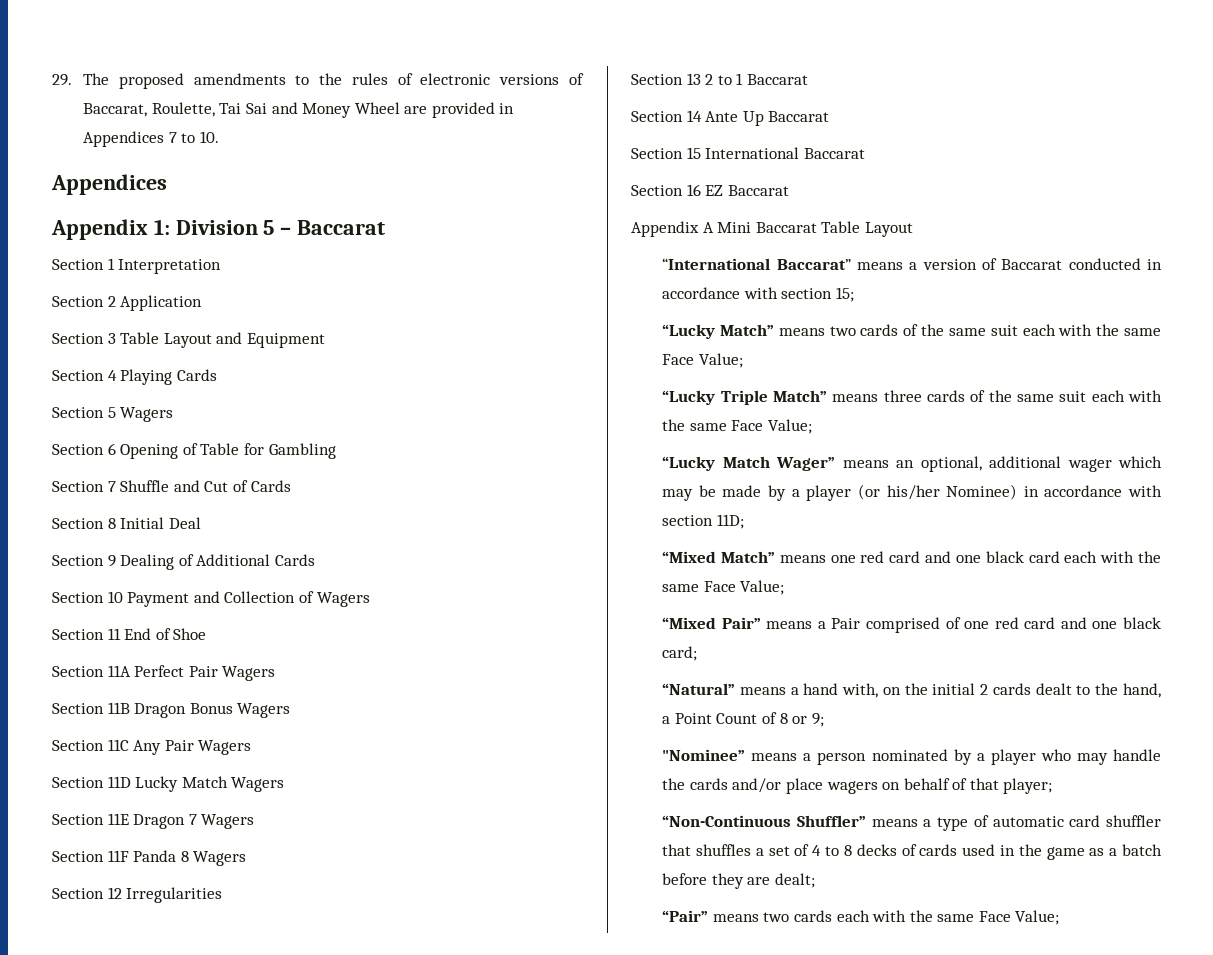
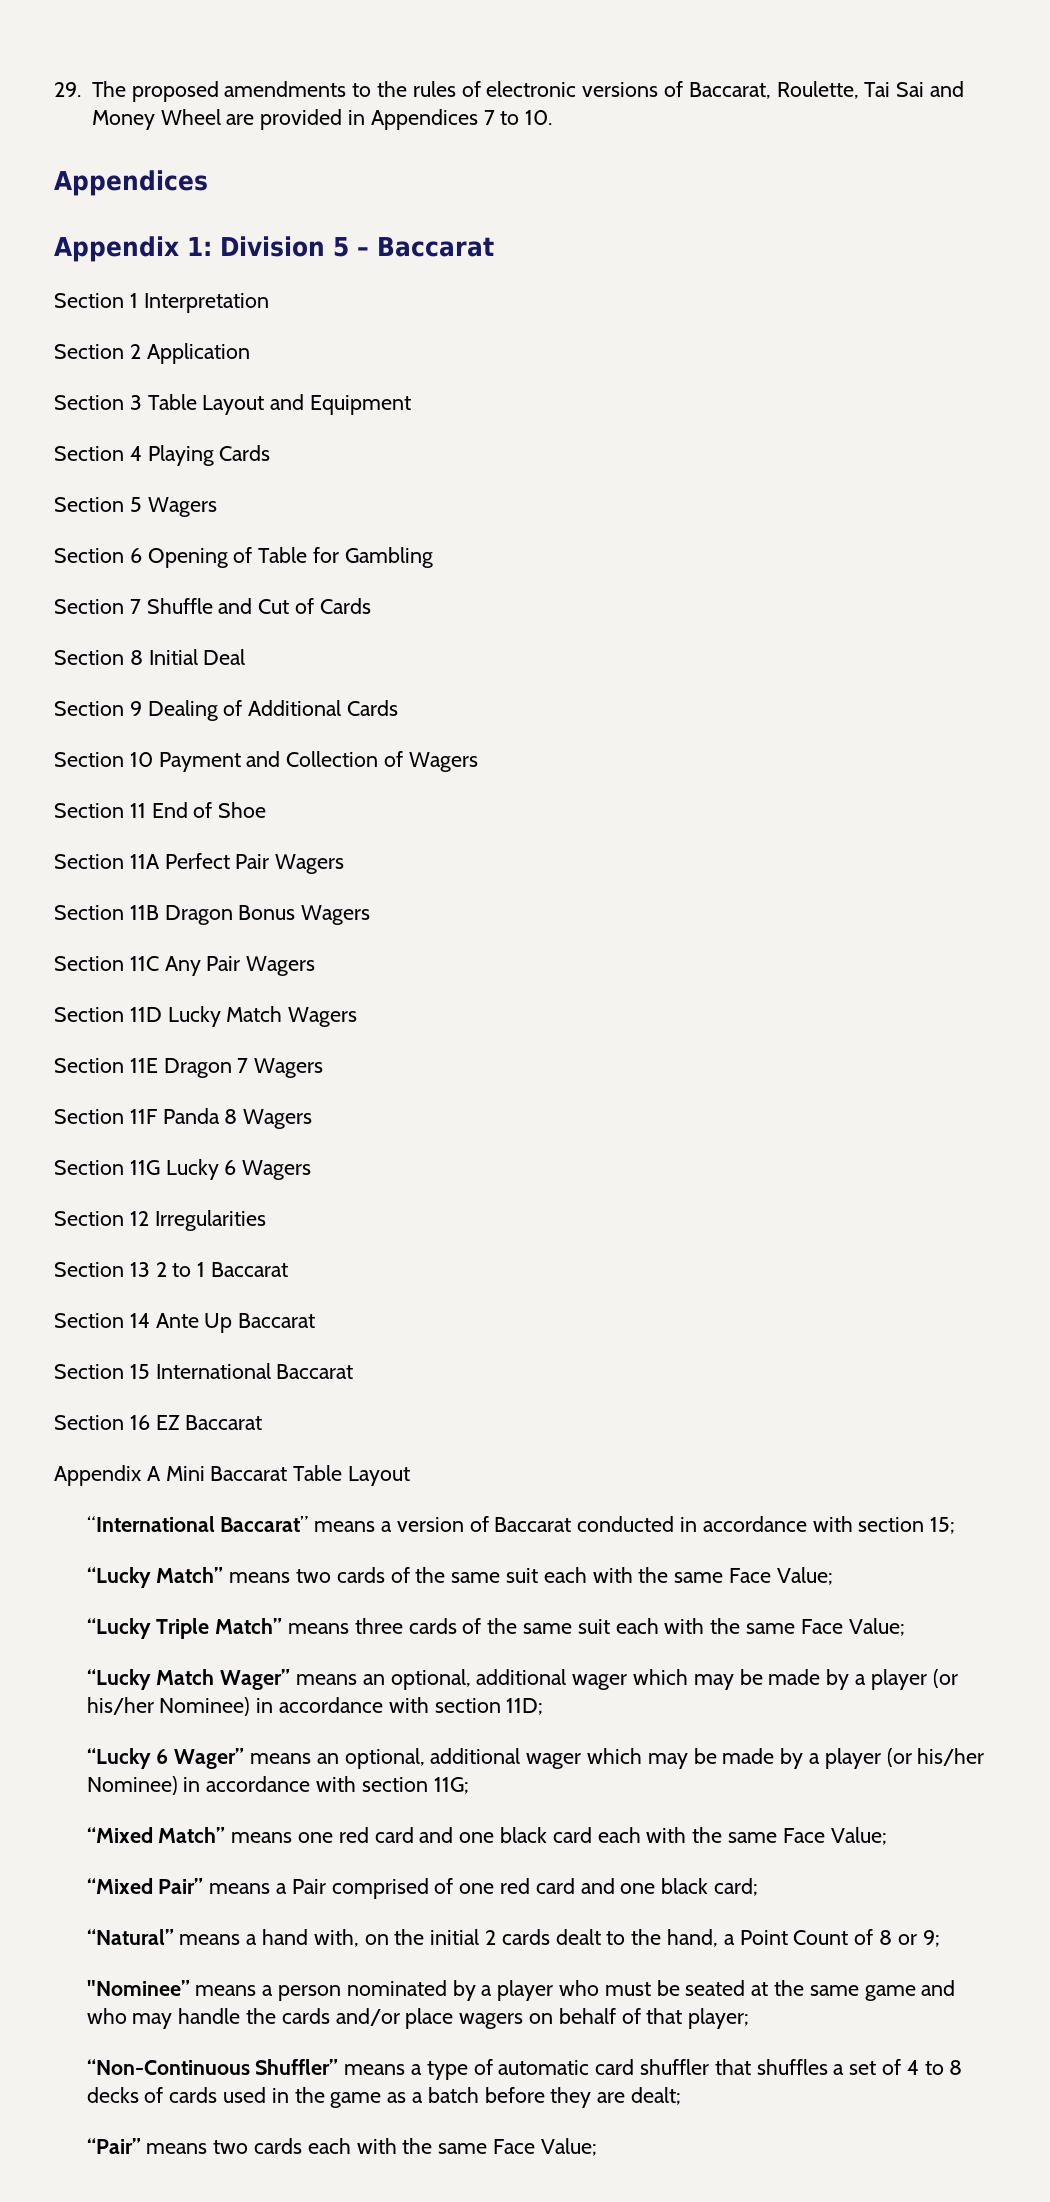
(247, 858) none -> [54,1159,312,1180] // Section 11G Lucky 6 Wagers
(744, 521) none -> [86,1748,985,1769] [86,1776,469,1795] // “Lucky 6 Wager” means an optional, additional wager which may be made by a player (or his/her Nominee) in accordance with section 11G;
(1071, 755) none -> [604,1980,956,2001] [86,2008,127,2024] must be seated at the same game and who

